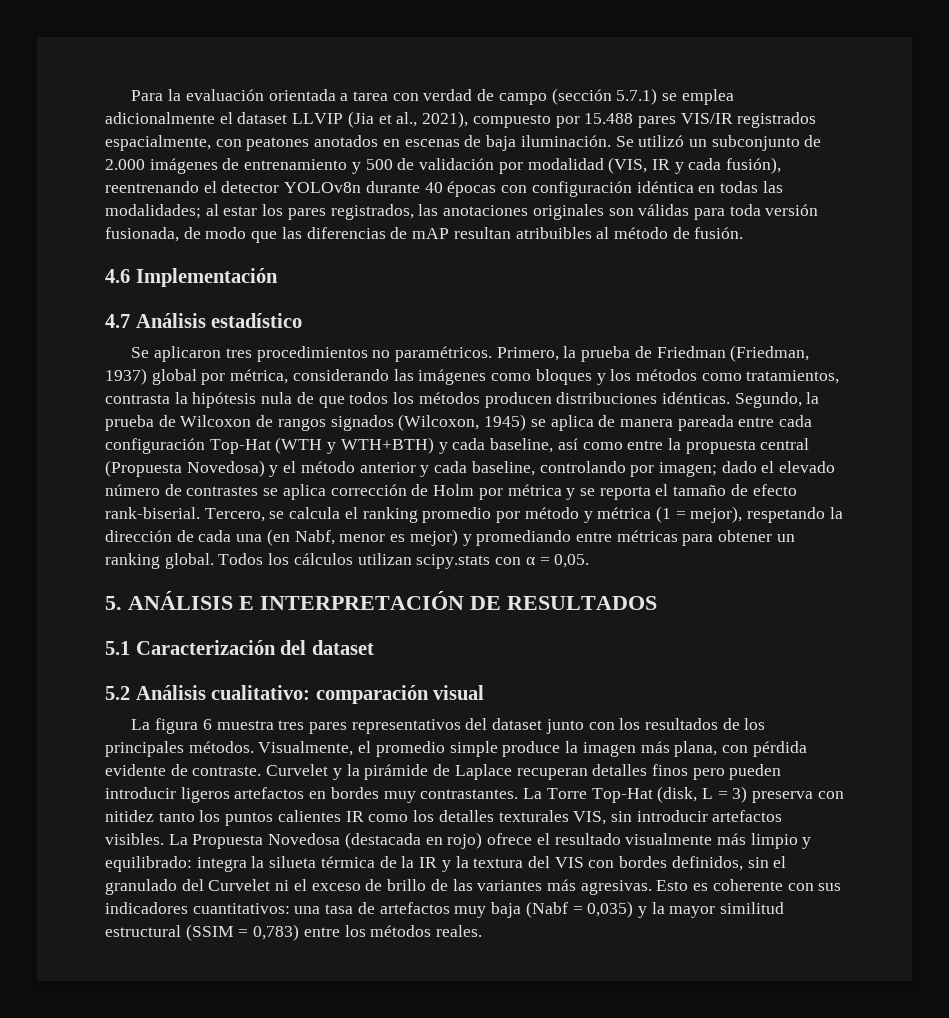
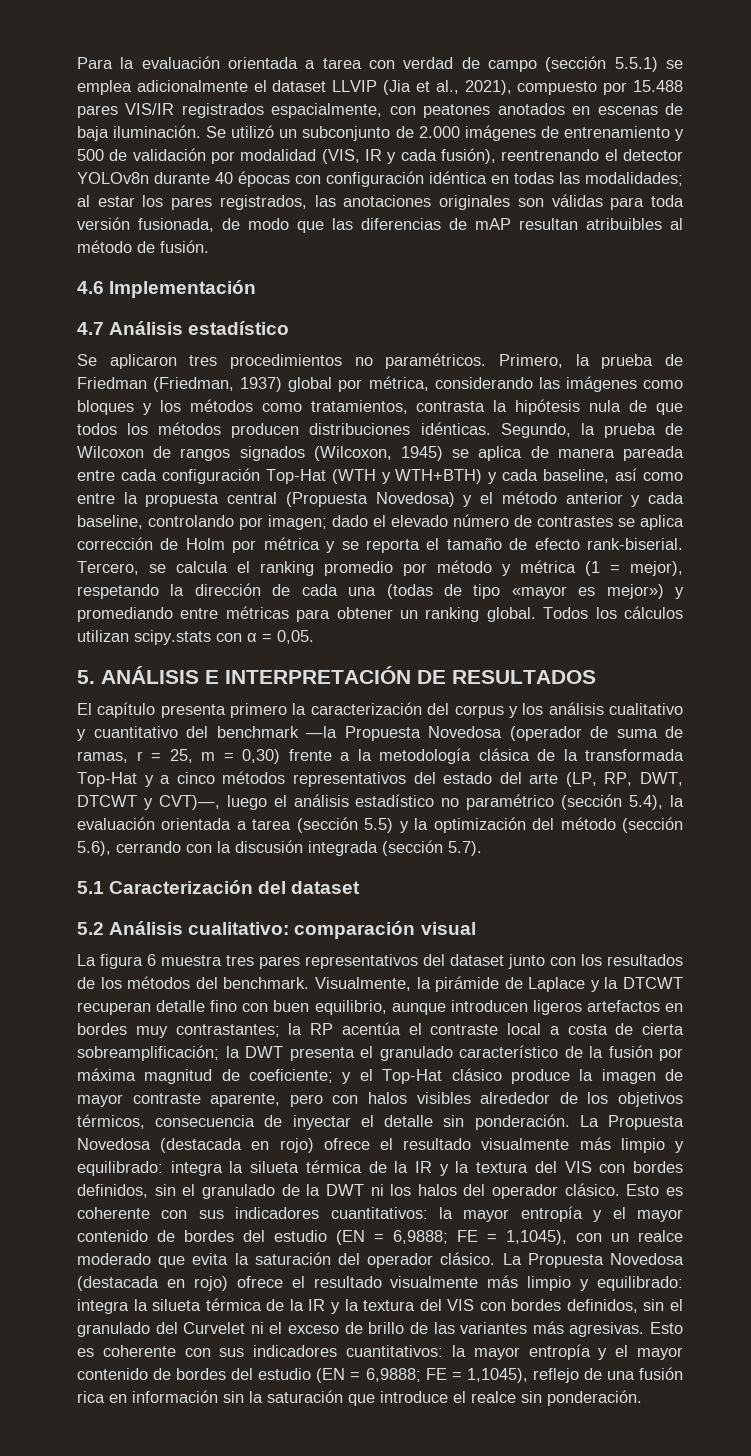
[616,88,658,105] 5.7.1) -> [614,57,658,72] 5.5.1)
[266,529,458,546] (en Nabf, menor es mejor) -> [386,584,664,599] (todas de tipo «mayor es mejor»)
(657, 603) none -> [77,702,684,718] [77,726,683,741] [77,748,684,764] [77,771,683,787] [77,794,684,810] [77,817,683,833] [77,840,482,856] // El capítulo presenta primero la caracterización del corpus y los análisis cualitativo y cuantitativo del benchmark —la Propuesta Novedosa (operador de suma de ramas, r = 25, m = 0,30) frente a la metodología clásica de la transformada Top-Hat y a cinco métodos representativos del estado del arte (LP, RP, DWT, DTCWT y CVT)—, luego el análisis estadístico no paramétrico (sección 5.4), la evaluación orientada a tarea (sección 5.5) y la optimización del método (sección 5.6), cerrando con la discusión integrada (sección 5.7).
[105,741,807,757] [105,764,782,780] [105,787,176,799] principales métodos. Visualmente, el promedio simple produce la imagen más plana, con pérdida evidente de contraste. Curvelet y la pirámide de Laplace recuperan detalles finos pero pueden introducir -> [127,976,683,992] [77,1000,528,1015] métodos del benchmark. Visualmente, la pirámide de Laplace y la DTCWT recuperan detalle fino con buen equilibrio, aunque introducen
[420,786,844,803] [105,810,783,826] [105,833,164,845] contrastantes. La Torre Top-Hat (disk, L = 3) preserva con nitidez tanto los puntos calientes IR como los detalles texturales VIS, sin introducir artefactos visibles. -> [175,1022,684,1037] [77,1045,683,1061] [77,1068,684,1084] [77,1092,684,1107] [77,1114,684,1130] [77,1137,684,1153] [77,1160,683,1176] [77,1183,683,1199] [77,1206,683,1222] [77,1230,683,1245] [77,1252,496,1268] contrastantes; la RP acentúa el contraste local a costa de cierta sobreamplificación; la DWT presenta el granulado característico de la fusión por máxima magnitud de coeficiente; y el Top-Hat clásico produce la imagen de mayor contraste aparente, pero con halos visibles alrededor de los objetivos térmicos, consecuencia de inyectar el detalle sin ponderación. La Propuesta Novedosa (destacada en rojo) ofrece el resultado visualmente más limpio y equilibrado: integra la silueta térmica de la IR y la textura del VIS con bordes definidos, sin el granulado de la DWT ni los halos del operador clásico. Esto es coherente con sus indicadores cuantitativos: la mayor entropía y el mayor contenido de bordes del estudio (EN = 6,9888; FE = 1,1045), con un realce moderado que evita la saturación del operador clásico.
[294,901,785,918] [105,924,483,941] una tasa de artefactos muy baja (Nabf = 0,035) y la mayor similitud estructural (SSIM = 0,783) entre los métodos reales. -> [451,1344,684,1360] [77,1367,683,1383] [77,1390,642,1406] la mayor entropía y el mayor contenido de bordes del estudio (EN = 6,9888; FE = 1,1045), reflejo de una fusión rica en información sin la saturación que introduce el realce sin ponderación.

